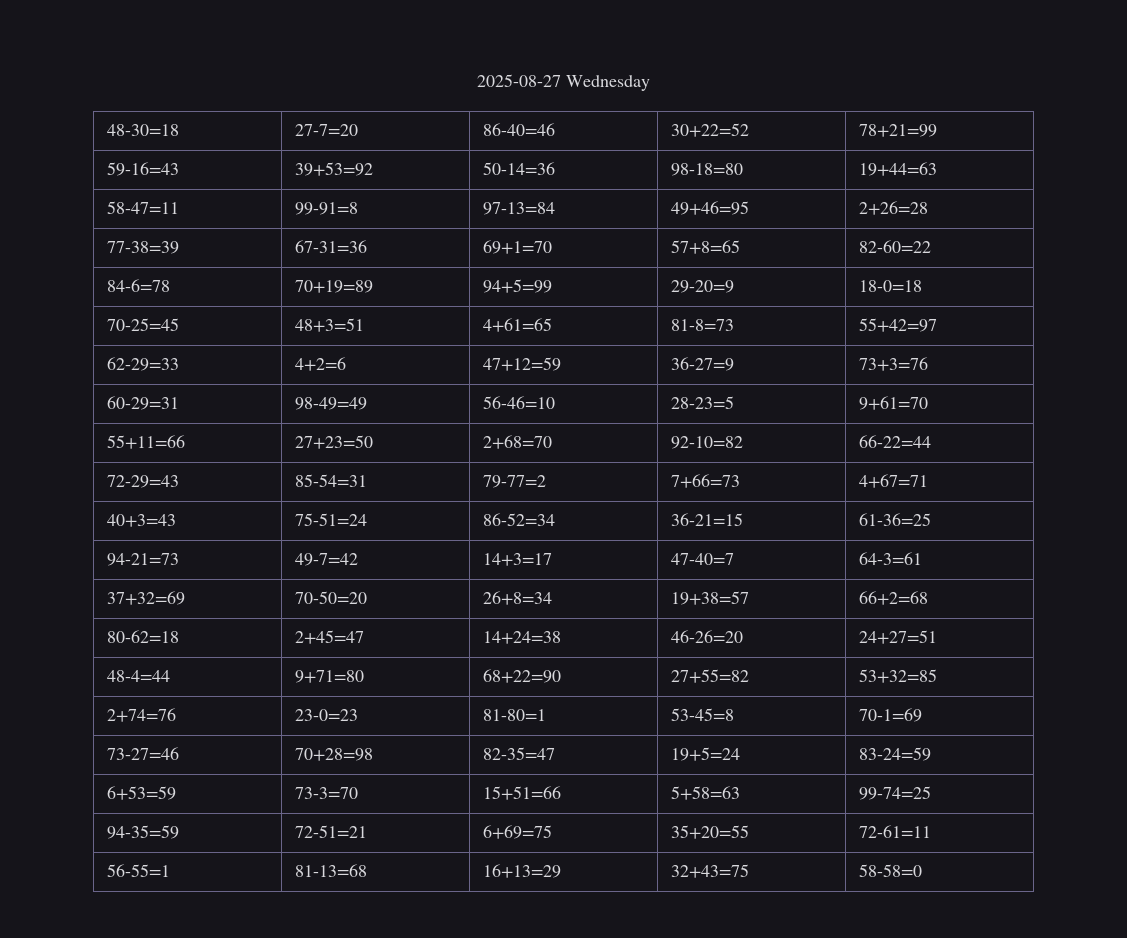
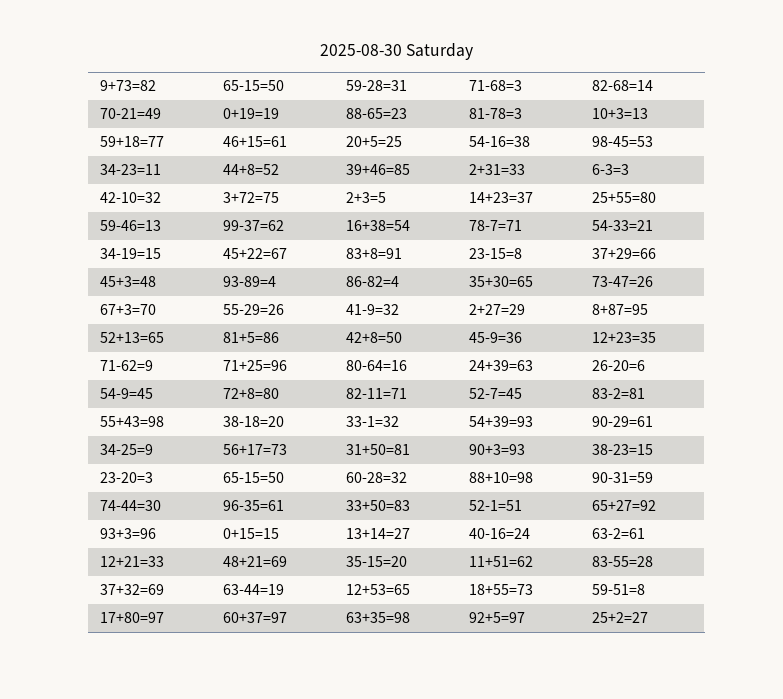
[477,74,650,91] [106,124,179,136] [294,124,358,136] [482,123,555,136] [670,123,749,137] [858,124,937,137] [106,162,179,176] [294,162,373,176] [482,162,555,175] [670,163,743,176] [858,162,937,176] [106,201,179,214] [294,202,358,215] [482,202,555,215] [670,201,749,215] [858,201,928,215] [106,241,179,254] [294,240,367,253] [482,240,552,254] [670,240,740,254] [858,240,931,253] [106,279,170,292] [294,280,373,293] [482,279,552,293] [670,280,734,293] [858,280,922,292] [106,318,179,331] [294,318,364,332] [482,318,552,332] [670,319,734,331] [858,318,937,332] [106,357,179,371] [294,357,346,371] [482,357,561,371] [670,357,734,371] [858,357,928,371] [106,396,179,410] [294,397,367,410] [482,396,555,409] [670,396,734,409] [858,396,928,410] [106,435,185,449] [294,435,373,449] [482,435,552,449] [670,436,743,449] [858,435,931,448] [106,475,179,488] [294,474,367,487] [482,475,546,488] [670,474,740,488] [858,474,928,488] [106,514,176,527] [294,513,367,526] [482,513,555,526] [670,513,743,526] [858,513,931,526] [106,553,179,566] [294,553,358,566] [482,553,552,566] [670,553,734,565] [858,552,922,565] [106,591,185,605] [294,591,367,604] [482,591,552,605] [670,591,749,605] [858,591,928,605] [106,630,179,643] [294,630,364,644] [482,631,561,644] [670,630,743,643] [858,630,937,644] [106,670,170,682] [294,670,364,683] [482,669,561,683] [670,669,749,683] [858,669,937,683] [106,708,176,722] [294,709,358,721] [482,709,546,721] [670,708,734,721] [858,708,922,722] [106,747,179,760] [294,748,373,761] [482,747,555,760] [670,747,740,761] [858,747,931,761] [106,786,176,800] [294,787,358,799] [482,786,561,800] [670,786,740,800] [858,786,931,800] [106,825,179,839] [294,825,367,838] [482,825,552,839] [670,825,749,839] [858,825,931,838] [106,864,170,877] [294,864,367,877] [482,864,561,878] [670,864,749,878] [858,864,922,877] 2025-08-27 Wednesday // 48-30=18 | 27-7=20 | 86-40=46 | 30+22=52 | 78+21=99 // 59-16=43 | 39+53=92 | 50-14=36 | 98-18=80 | 19+44=63 // 58-47=11 | 99-91=8 | 97-13=84 | 49+46=95 | 2+26=28 // 77-38=39 | 67-31=36 | 69+1=70 | 57+8=65 | 82-60=22 // 84-6=78 | 70+19=89 | 94+5=99 | 29-20=9 | 18-0=18 // 70-25=45 | 48+3=51 | 4+61=65 | 81-8=73 | 55+42=97 // 62-29=33 | 4+2=6 | 47+12=59 | 36-27=9 | 73+3=76 // 60-29=31 | 98-49=49 | 56-46=10 | 28-23=5 | 9+61=70 // 55+11=66 | 27+23=50 | 2+68=70 | 92-10=82 | 66-22=44 // 72-29=43 | 85-54=31 | 79-77=2 | 7+66=73 | 4+67=71 // 40+3=43 | 75-51=24 | 86-52=34 | 36-21=15 | 61-36=25 // 94-21=73 | 49-7=42 | 14+3=17 | 47-40=7 | 64-3=61 // 37+32=69 | 70-50=20 | 26+8=34 | 19+38=57 | 66+2=68 // 80-62=18 | 2+45=47 | 14+24=38 | 46-26=20 | 24+27=51 // 48-4=44 | 9+71=80 | 68+22=90 | 27+55=82 | 53+32=85 // 2+74=76 | 23-0=23 | 81-80=1 | 53-45=8 | 70-1=69 // 73-27=46 | 70+28=98 | 82-35=47 | 19+5=24 | 83-24=59 // 6+53=59 | 73-3=70 | 15+51=66 | 5+58=63 | 99-74=25 // 94-35=59 | 72-51=21 | 6+69=75 | 35+20=55 | 72-61=11 // 56-55=1 | 81-13=68 | 16+13=29 | 32+43=75 | 58-58=0 -> [319,43,474,60] [100,80,157,91] [223,80,285,91] [346,80,408,91] [469,80,523,91] [592,80,654,91] [100,108,162,119] [223,108,280,119] [346,108,408,119] [469,108,523,119] [592,108,649,119] [100,136,165,147] [223,136,288,147] [346,136,403,147] [469,136,531,147] [592,136,654,147] [100,164,162,175] [223,164,280,175] [346,164,411,175] [469,164,526,175] [592,164,630,175] [100,192,162,203] [223,192,280,203] [346,192,387,203] [469,192,534,203] [592,192,657,203] [100,220,162,231] [223,220,285,231] [346,220,411,231] [469,220,523,231] [592,220,654,231] [100,248,162,259] [223,248,288,259] [346,248,403,259] [469,248,523,259] [592,248,657,259] [100,276,157,287] [223,276,277,287] [346,276,400,287] [469,276,534,287] [592,276,654,287] [100,304,157,315] [223,304,285,315] [346,304,400,315] [469,304,526,315] [592,304,649,315] [100,332,165,343] [223,332,280,343] [346,332,403,343] [469,332,523,343] [592,332,657,343] [100,360,154,371] [223,360,288,371] [346,360,408,371] [469,360,534,371] [592,360,646,371] [100,388,154,399] [223,388,280,399] [346,388,408,399] [469,388,523,399] [592,388,646,399] [100,416,165,427] [223,416,285,427] [346,416,400,427] [469,416,534,427] [592,416,654,427] [100,444,154,455] [223,444,288,455] [346,444,411,455] [469,444,526,455] [592,444,654,455] [100,472,154,483] [223,472,285,483] [346,472,408,483] [469,472,534,483] [592,472,654,483] [100,500,162,511] [223,500,285,511] [346,500,411,511] [469,500,523,511] [592,500,657,511] [100,528,157,539] [223,528,280,539] [346,528,411,539] [469,528,531,539] [592,528,646,539] [100,556,165,567] [223,556,288,567] [346,556,408,567] [469,556,534,567] [592,556,654,567] [100,584,165,595] [223,584,285,595] [346,584,411,595] [469,584,534,595] [592,584,646,595] [100,612,165,623] [223,612,288,623] [346,612,411,623] [469,612,526,623] [592,612,649,623] 2025-08-30 Saturday // 9+73=82 | 65-15=50 | 59-28=31 | 71-68=3 | 82-68=14 // 70-21=49 | 0+19=19 | 88-65=23 | 81-78=3 | 10+3=13 // 59+18=77 | 46+15=61 | 20+5=25 | 54-16=38 | 98-45=53 // 34-23=11 | 44+8=52 | 39+46=85 | 2+31=33 | 6-3=3 // 42-10=32 | 3+72=75 | 2+3=5 | 14+23=37 | 25+55=80 // 59-46=13 | 99-37=62 | 16+38=54 | 78-7=71 | 54-33=21 // 34-19=15 | 45+22=67 | 83+8=91 | 23-15=8 | 37+29=66 // 45+3=48 | 93-89=4 | 86-82=4 | 35+30=65 | 73-47=26 // 67+3=70 | 55-29=26 | 41-9=32 | 2+27=29 | 8+87=95 // 52+13=65 | 81+5=86 | 42+8=50 | 45-9=36 | 12+23=35 // 71-62=9 | 71+25=96 | 80-64=16 | 24+39=63 | 26-20=6 // 54-9=45 | 72+8=80 | 82-11=71 | 52-7=45 | 83-2=81 // 55+43=98 | 38-18=20 | 33-1=32 | 54+39=93 | 90-29=61 // 34-25=9 | 56+17=73 | 31+50=81 | 90+3=93 | 38-23=15 // 23-20=3 | 65-15=50 | 60-28=32 | 88+10=98 | 90-31=59 // 74-44=30 | 96-35=61 | 33+50=83 | 52-1=51 | 65+27=92 // 93+3=96 | 0+15=15 | 13+14=27 | 40-16=24 | 63-2=61 // 12+21=33 | 48+21=69 | 35-15=20 | 11+51=62 | 83-55=28 // 37+32=69 | 63-44=19 | 12+53=65 | 18+55=73 | 59-51=8 // 17+80=97 | 60+37=97 | 63+35=98 | 92+5=97 | 25+2=27

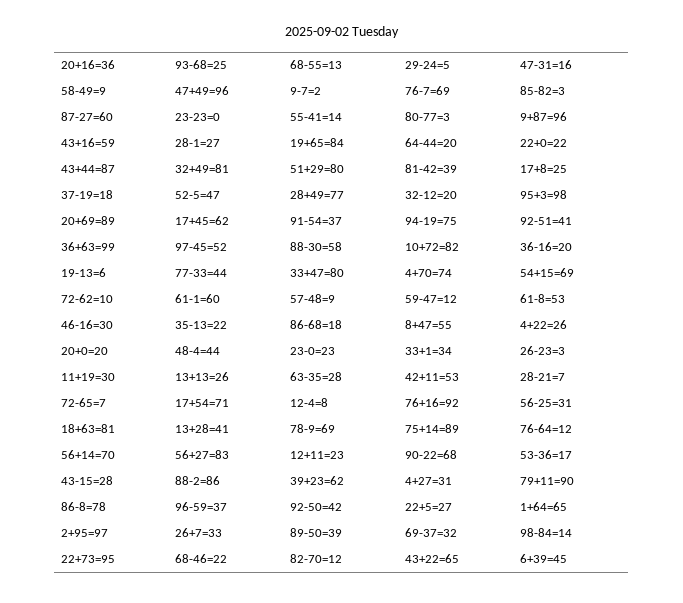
[319,43,474,60] [100,80,157,91] [223,80,285,91] [346,80,408,91] [469,80,523,91] [592,80,654,91] [100,108,162,119] [223,108,280,119] [346,108,408,119] [469,108,523,119] [592,108,649,119] [100,136,165,147] [223,136,288,147] [346,136,403,147] [469,136,531,147] [592,136,654,147] [100,164,162,175] [223,164,280,175] [346,164,411,175] [469,164,526,175] [592,164,630,175] [100,192,162,203] [223,192,280,203] [346,192,387,203] [469,192,534,203] [592,192,657,203] [100,220,162,231] [223,220,285,231] [346,220,411,231] [469,220,523,231] [592,220,654,231] [100,248,162,259] [223,248,288,259] [346,248,403,259] [469,248,523,259] [592,248,657,259] [100,276,157,287] [223,276,277,287] [346,276,400,287] [469,276,534,287] [592,276,654,287] [100,304,157,315] [223,304,285,315] [346,304,400,315] [469,304,526,315] [592,304,649,315] [100,332,165,343] [223,332,280,343] [346,332,403,343] [469,332,523,343] [592,332,657,343] [100,360,154,371] [223,360,288,371] [346,360,408,371] [469,360,534,371] [592,360,646,371] [100,388,154,399] [223,388,280,399] [346,388,408,399] [469,388,523,399] [592,388,646,399] [100,416,165,427] [223,416,285,427] [346,416,400,427] [469,416,534,427] [592,416,654,427] [100,444,154,455] [223,444,288,455] [346,444,411,455] [469,444,526,455] [592,444,654,455] [100,472,154,483] [223,472,285,483] [346,472,408,483] [469,472,534,483] [592,472,654,483] [100,500,162,511] [223,500,285,511] [346,500,411,511] [469,500,523,511] [592,500,657,511] [100,528,157,539] [223,528,280,539] [346,528,411,539] [469,528,531,539] [592,528,646,539] [100,556,165,567] [223,556,288,567] [346,556,408,567] [469,556,534,567] [592,556,654,567] [100,584,165,595] [223,584,285,595] [346,584,411,595] [469,584,534,595] [592,584,646,595] [100,612,165,623] [223,612,288,623] [346,612,411,623] [469,612,526,623] [592,612,649,623] 2025-08-30 Saturday // 9+73=82 | 65-15=50 | 59-28=31 | 71-68=3 | 82-68=14 // 70-21=49 | 0+19=19 | 88-65=23 | 81-78=3 | 10+3=13 // 59+18=77 | 46+15=61 | 20+5=25 | 54-16=38 | 98-45=53 // 34-23=11 | 44+8=52 | 39+46=85 | 2+31=33 | 6-3=3 // 42-10=32 | 3+72=75 | 2+3=5 | 14+23=37 | 25+55=80 // 59-46=13 | 99-37=62 | 16+38=54 | 78-7=71 | 54-33=21 // 34-19=15 | 45+22=67 | 83+8=91 | 23-15=8 | 37+29=66 // 45+3=48 | 93-89=4 | 86-82=4 | 35+30=65 | 73-47=26 // 67+3=70 | 55-29=26 | 41-9=32 | 2+27=29 | 8+87=95 // 52+13=65 | 81+5=86 | 42+8=50 | 45-9=36 | 12+23=35 // 71-62=9 | 71+25=96 | 80-64=16 | 24+39=63 | 26-20=6 // 54-9=45 | 72+8=80 | 82-11=71 | 52-7=45 | 83-2=81 // 55+43=98 | 38-18=20 | 33-1=32 | 54+39=93 | 90-29=61 // 34-25=9 | 56+17=73 | 31+50=81 | 90+3=93 | 38-23=15 // 23-20=3 | 65-15=50 | 60-28=32 | 88+10=98 | 90-31=59 // 74-44=30 | 96-35=61 | 33+50=83 | 52-1=51 | 65+27=92 // 93+3=96 | 0+15=15 | 13+14=27 | 40-16=24 | 63-2=61 // 12+21=33 | 48+21=69 | 35-15=20 | 11+51=62 | 83-55=28 // 37+32=69 | 63-44=19 | 12+53=65 | 18+55=73 | 59-51=8 // 17+80=97 | 60+37=97 | 63+35=98 | 92+5=97 | 25+2=27 -> [284,26,400,38] [60,60,115,69] [174,60,227,69] [289,60,342,69] [404,61,450,69] [519,60,572,69] [60,86,106,95] [174,86,229,95] [289,87,321,95] [404,86,450,95] [519,86,565,95] [60,112,113,121] [174,113,220,121] [289,113,342,121] [404,112,450,121] [519,112,567,121] [60,138,115,147] [174,138,220,147] [289,138,344,147] [404,138,457,147] [519,139,567,147] [60,164,115,173] [174,164,229,173] [289,164,344,173] [404,164,457,173] [519,164,567,173] [60,190,113,199] [174,191,220,199] [289,190,344,199] [404,191,457,199] [519,190,567,199] [60,216,115,225] [174,216,229,225] [289,217,342,225] [404,217,457,225] [519,217,572,225] [60,242,115,251] [174,243,227,251] [289,242,342,251] [404,242,459,251] [519,242,572,251] [60,268,106,277] [174,269,227,277] [289,268,344,277] [404,269,452,277] [519,268,574,277] [60,294,113,303] [174,294,220,303] [289,294,335,303] [404,295,457,303] [519,294,565,303] [60,320,113,329] [174,321,227,329] [289,320,342,329] [404,320,452,329] [519,320,567,329] [60,347,108,355] [174,346,220,355] [289,347,335,355] [404,347,452,355] [519,346,565,355] [60,373,115,381] [174,372,229,381] [289,372,342,381] [404,373,459,381] [519,372,565,381] [60,398,106,407] [174,399,229,407] [289,398,328,407] [404,398,459,407] [519,398,572,407] [60,424,115,433] [174,424,229,433] [289,424,335,433] [404,424,459,433] [519,424,572,433] [60,450,115,459] [174,450,229,459] [289,451,344,459] [404,450,457,459] [519,450,572,459] [60,476,113,485] [174,476,220,485] [289,476,344,485] [404,477,452,485] [519,477,574,485] [60,502,106,511] [174,502,227,511] [289,503,342,511] [404,503,452,511] [519,502,567,511] [60,529,108,537] [174,528,222,537] [289,528,342,537] [404,528,457,537] [519,528,572,537] [60,555,115,563] [174,554,227,563] [289,554,342,563] [404,554,459,563] [519,554,567,563] 2025-09-02 Tuesday // 20+16=36 | 93-68=25 | 68-55=13 | 29-24=5 | 47-31=16 // 58-49=9 | 47+49=96 | 9-7=2 | 76-7=69 | 85-82=3 // 87-27=60 | 23-23=0 | 55-41=14 | 80-77=3 | 9+87=96 // 43+16=59 | 28-1=27 | 19+65=84 | 64-44=20 | 22+0=22 // 43+44=87 | 32+49=81 | 51+29=80 | 81-42=39 | 17+8=25 // 37-19=18 | 52-5=47 | 28+49=77 | 32-12=20 | 95+3=98 // 20+69=89 | 17+45=62 | 91-54=37 | 94-19=75 | 92-51=41 // 36+63=99 | 97-45=52 | 88-30=58 | 10+72=82 | 36-16=20 // 19-13=6 | 77-33=44 | 33+47=80 | 4+70=74 | 54+15=69 // 72-62=10 | 61-1=60 | 57-48=9 | 59-47=12 | 61-8=53 // 46-16=30 | 35-13=22 | 86-68=18 | 8+47=55 | 4+22=26 // 20+0=20 | 48-4=44 | 23-0=23 | 33+1=34 | 26-23=3 // 11+19=30 | 13+13=26 | 63-35=28 | 42+11=53 | 28-21=7 // 72-65=7 | 17+54=71 | 12-4=8 | 76+16=92 | 56-25=31 // 18+63=81 | 13+28=41 | 78-9=69 | 75+14=89 | 76-64=12 // 56+14=70 | 56+27=83 | 12+11=23 | 90-22=68 | 53-36=17 // 43-15=28 | 88-2=86 | 39+23=62 | 4+27=31 | 79+11=90 // 86-8=78 | 96-59=37 | 92-50=42 | 22+5=27 | 1+64=65 // 2+95=97 | 26+7=33 | 89-50=39 | 69-37=32 | 98-84=14 // 22+73=95 | 68-46=22 | 82-70=12 | 43+22=65 | 6+39=45

